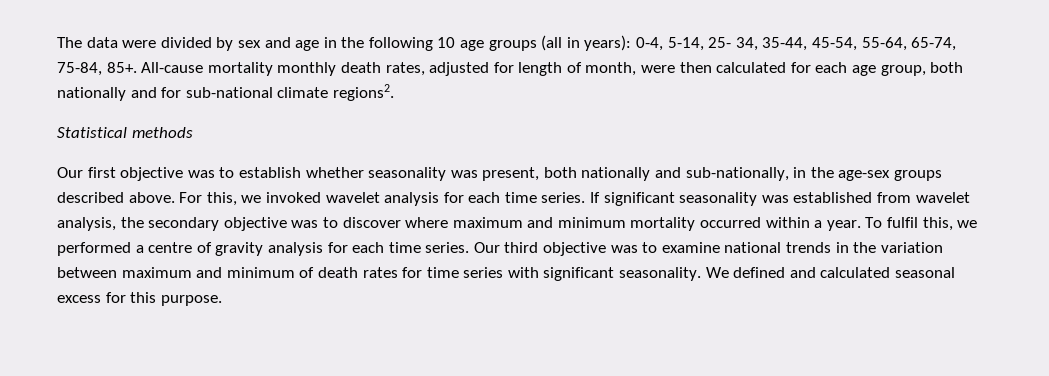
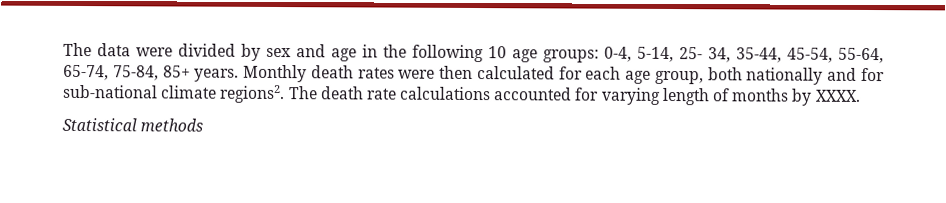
[488,35,632,51] groups (all in years): -> [543,49,599,63] groups:
[106,62,637,76] 85+. All-cause mortality monthly death rates, adjusted for length of month, -> [162,64,395,83] 85+ years. Monthly death rates
[57,127,193,138] [57,167,943,181] [57,192,970,206] [57,217,978,231] [57,242,943,256] [57,267,956,281] [57,292,222,306] // Statistical methods // Our first objective was to establish whether seasonality was present, both nationally and sub-nationally, in the age-sex groups described above. For this, we invoked wavelet analysis for each time series. If significant seasonality was established from wavelet analysis, the secondary objective was to discover where maximum and minimum mortality occurred within a year. To fulfil this, we performed a centre of gravity analysis for each time series. Our third objective was to examine national trends in the variation between maximum and minimum of death rates for time series with significant seasonality. We defined and calculated seasonal excess for this purpose. -> [288,86,861,106] [62,117,204,132] The death rate calculations accounted for varying length of months by XXXX. // Statistical methods

